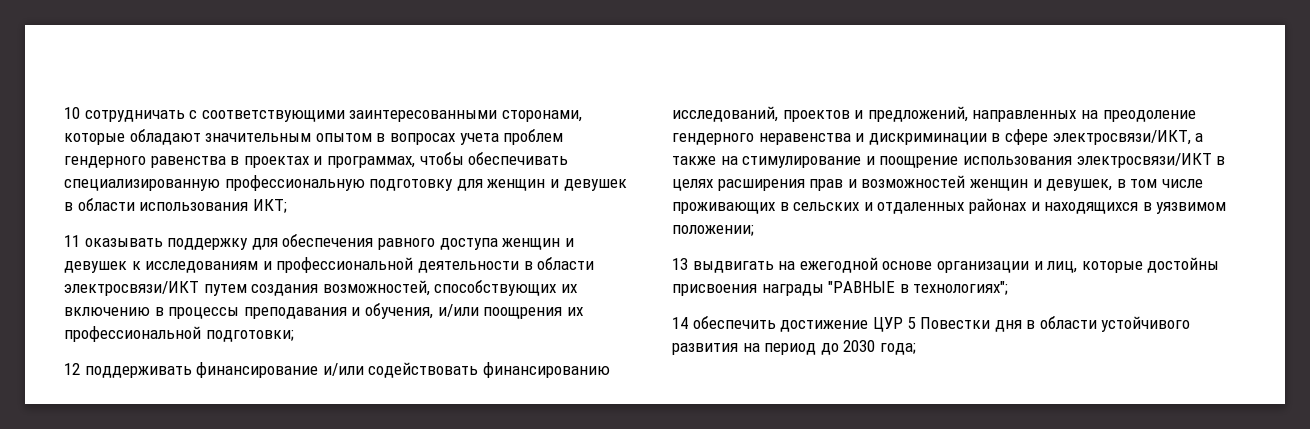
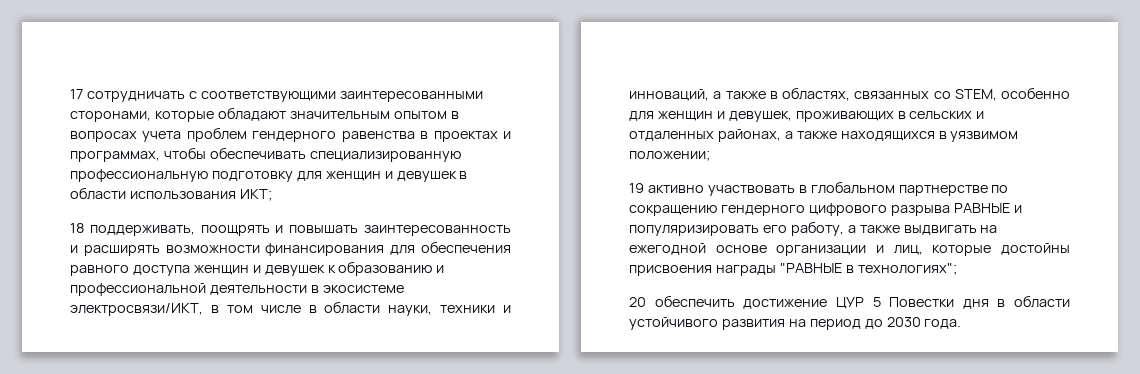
[64,107,80,119] 10 -> [70,89,83,99] 17
[64,235,249,250] 11 оказывать поддержку -> [70,223,512,236] [70,243,385,256] 18 поддерживать, поощрять и повышать заинтересованность и расширять возможности финансирования
[145,261,259,273] исследованиям -> [338,261,433,276] образованию
[537,257,595,270] [64,280,577,296] [64,303,583,319] [64,326,294,342] [64,362,610,378] [672,106,1196,122] [672,129,1204,145] [672,153,1226,168] [672,175,1203,191] области электросвязи/ИКТ путем создания возможностей, способствующих их включению в процессы преподавания и обучения, и/или поощрения их профессиональной подготовки; // 12 поддерживать финансирование и/или содействовать финансированию исследований, проектов и предложений, направленных на преодоление гендерного неравенства и дискриминации в сфере электросвязи/ИКТ, а также на стимулирование и поощрение использования электросвязи/ИКТ в целях расширения прав и возможностей женщин и девушек, в том числе -> [322,285,404,293] [70,301,511,316] [629,87,1070,101] [629,111,792,122] экосистеме электросвязи/ИКТ, в том числе в области науки, техники и инноваций, а также в областях, связанных со STEM, особенно для женщин и девушек,
[968,198,1040,214] районах и -> [717,129,837,142] районах, а также
[672,258,688,270] 13 -> [629,181,1009,196] [629,203,1022,216] [629,221,900,236] 19 активно участвовать в глобальном партнерстве по сокращению гендерного цифрового разрыва РАВНЫЕ и популяризировать его работу, а также
[672,317,688,329] 14 -> [629,297,646,307] 20
[879,343,916,355] года; -> [924,319,962,329] года.

